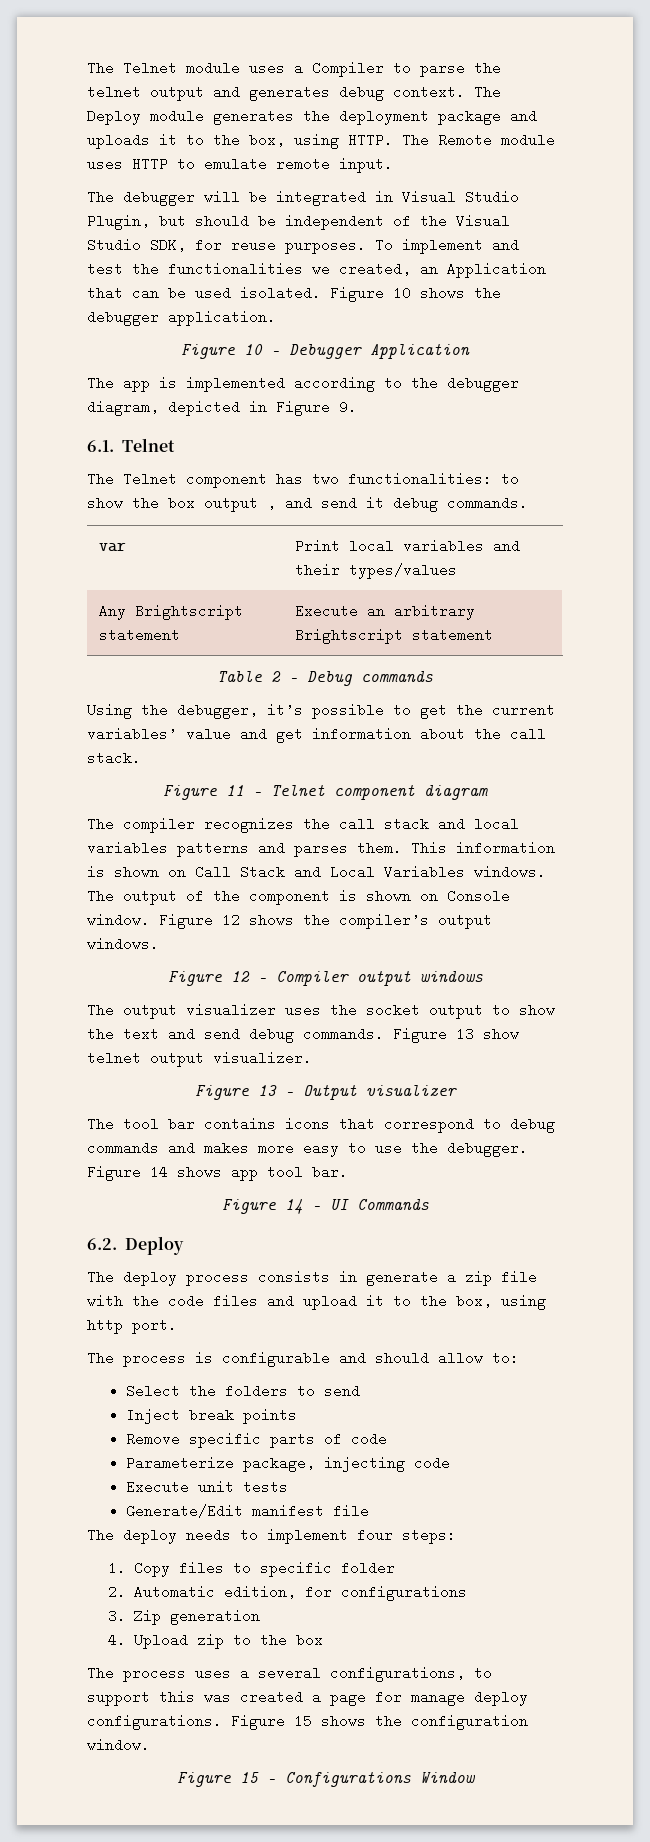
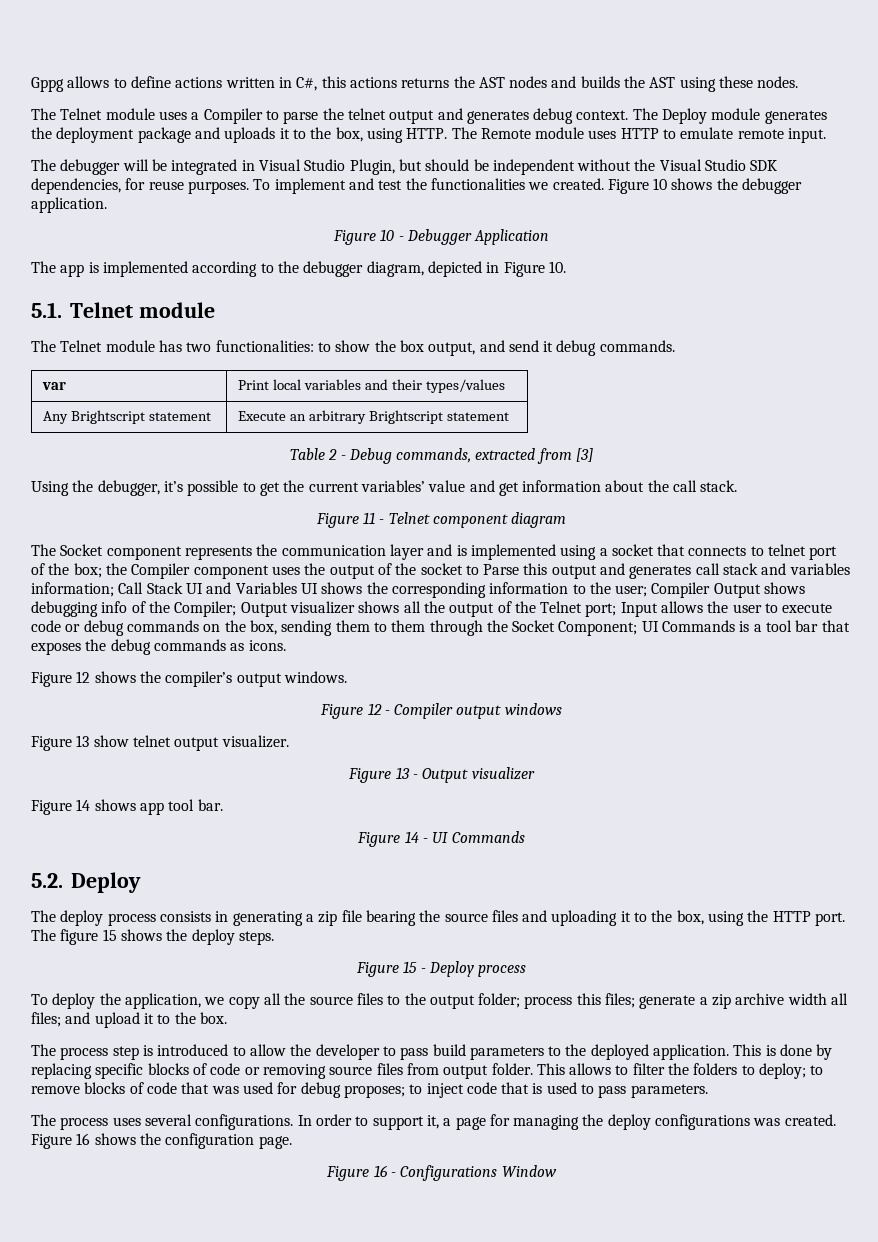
(87, 68) none -> [31,76,799,92] Gppg allows to define actions written in C#, this actions returns the AST nodes and builds the AST using these nodes. //
[393,214,411,228] of -> [577,159,632,171] without
[150,238,186,252] SDK, -> [750,160,778,171] [31,178,121,194] SDK dependencies,
[339,262,546,278] [87,286,321,300] created, an Application that can be used isolated. -> [552,178,604,190] created.
[339,400,357,414] [87,438,176,452] [87,472,267,488] 9. // 6.1. Telnet // The Telnet component -> [548,261,566,273] [31,302,215,318] [31,340,155,352] 10. // 5.1. Telnet module // The Telnet module
[204,496,276,512] output , -> [428,342,476,356] output,
[361,670,433,682] commands -> [396,448,594,464] commands, extracted from [3]
[123,817,519,833] [87,841,555,857] [87,865,546,879] [87,889,510,905] [87,913,150,927] compiler recognizes the call stack and local variables patterns and parses them. This information is shown on Call Stack and Local Variables windows. The output of the component is shown on Console window. -> [60,544,838,560] [31,563,850,579] [31,582,806,598] [31,601,833,617] [31,620,850,636] [31,639,286,655] Socket component represents the communication layer and is implemented using a socket that connects to telnet port of the box; the Compiler component uses the output of the socket to Parse this output and generates call stack and variables information; Call Stack UI and Variables UI shows the corresponding information to the user; Compiler Output shows debugging info of the Compiler; Output visualizer shows all the output of the Telnet port; Input allows the user to execute code or debug commands on the box, sending them to them through the Socket Component; UI Commands is a tool bar that exposes the debug commands as icons. //
[87,1003,555,1019] [87,1027,384,1043] The output visualizer uses the socket output to show the text and send debug commands. -> (562, 709) none
[87,1117,555,1133] [87,1141,528,1157] The tool bar contains icons that correspond to debug commands and makes more easy to use the debugger. -> (535, 773) none
[87,1238,117,1250] 6.2. -> [31,873,63,888] 5.2.
[366,1270,537,1286] [87,1294,258,1308] generate a zip file with the code files -> [232,910,846,926] [31,929,274,945] [355,961,527,977] [31,993,849,1009] [31,1012,61,1027] generating a zip file bearing the source files and uploading it to the box, using the HTTP port. The figure 15 shows the deploy steps. // Figure 15 - Deploy process // To deploy the application, we copy all the source files to the output folder; process this files; generate a zip archive width all files;
[456,1294,546,1310] [87,1318,177,1334] [87,1351,519,1367] [126,1384,361,1398] [126,1408,298,1424] [126,1432,388,1448] [126,1456,451,1472] [126,1480,289,1494] [126,1504,370,1518] [87,1528,456,1544] [107,1561,396,1577] [107,1585,468,1601] [107,1609,261,1625] [107,1633,324,1649] [87,1666,492,1682] [87,1690,528,1706] [87,1714,312,1730] box, using http port. // The process is configurable and should allow to: // Select the folders to send // Inject break points // Remove specific parts of code // Parameterize package, injecting code // Execute unit tests // Generate/Edit manifest file // The deploy needs to implement four steps: // 1. Copy files to specific folder // 2. Automatic edition, for configurations // 3. Zip generation // 4. Upload zip to the box // The process uses a several configurations, to support this was created a page for manage deploy configurations. Figure 15 -> [199,1012,227,1024] [31,1044,833,1060] [31,1063,824,1079] [31,1082,708,1098] [31,1114,836,1130] [31,1133,91,1149] box. // The process step is introduced to allow the developer to pass build parameters to the deployed application. This is done by replacing specific blocks of code or removing source files from output folder. This allows to filter the folders to deploy; to remove blocks of code that was used for debug proposes; to inject code that is used to pass parameters. // The process uses several configurations. In order to support it, a page for managing the deploy configurations was created. Figure 16
[87,1738,150,1752] [176,1772,259,1787] window. // Figure 15 -> [258,1136,292,1149] [326,1165,388,1181] page. // Figure 16

